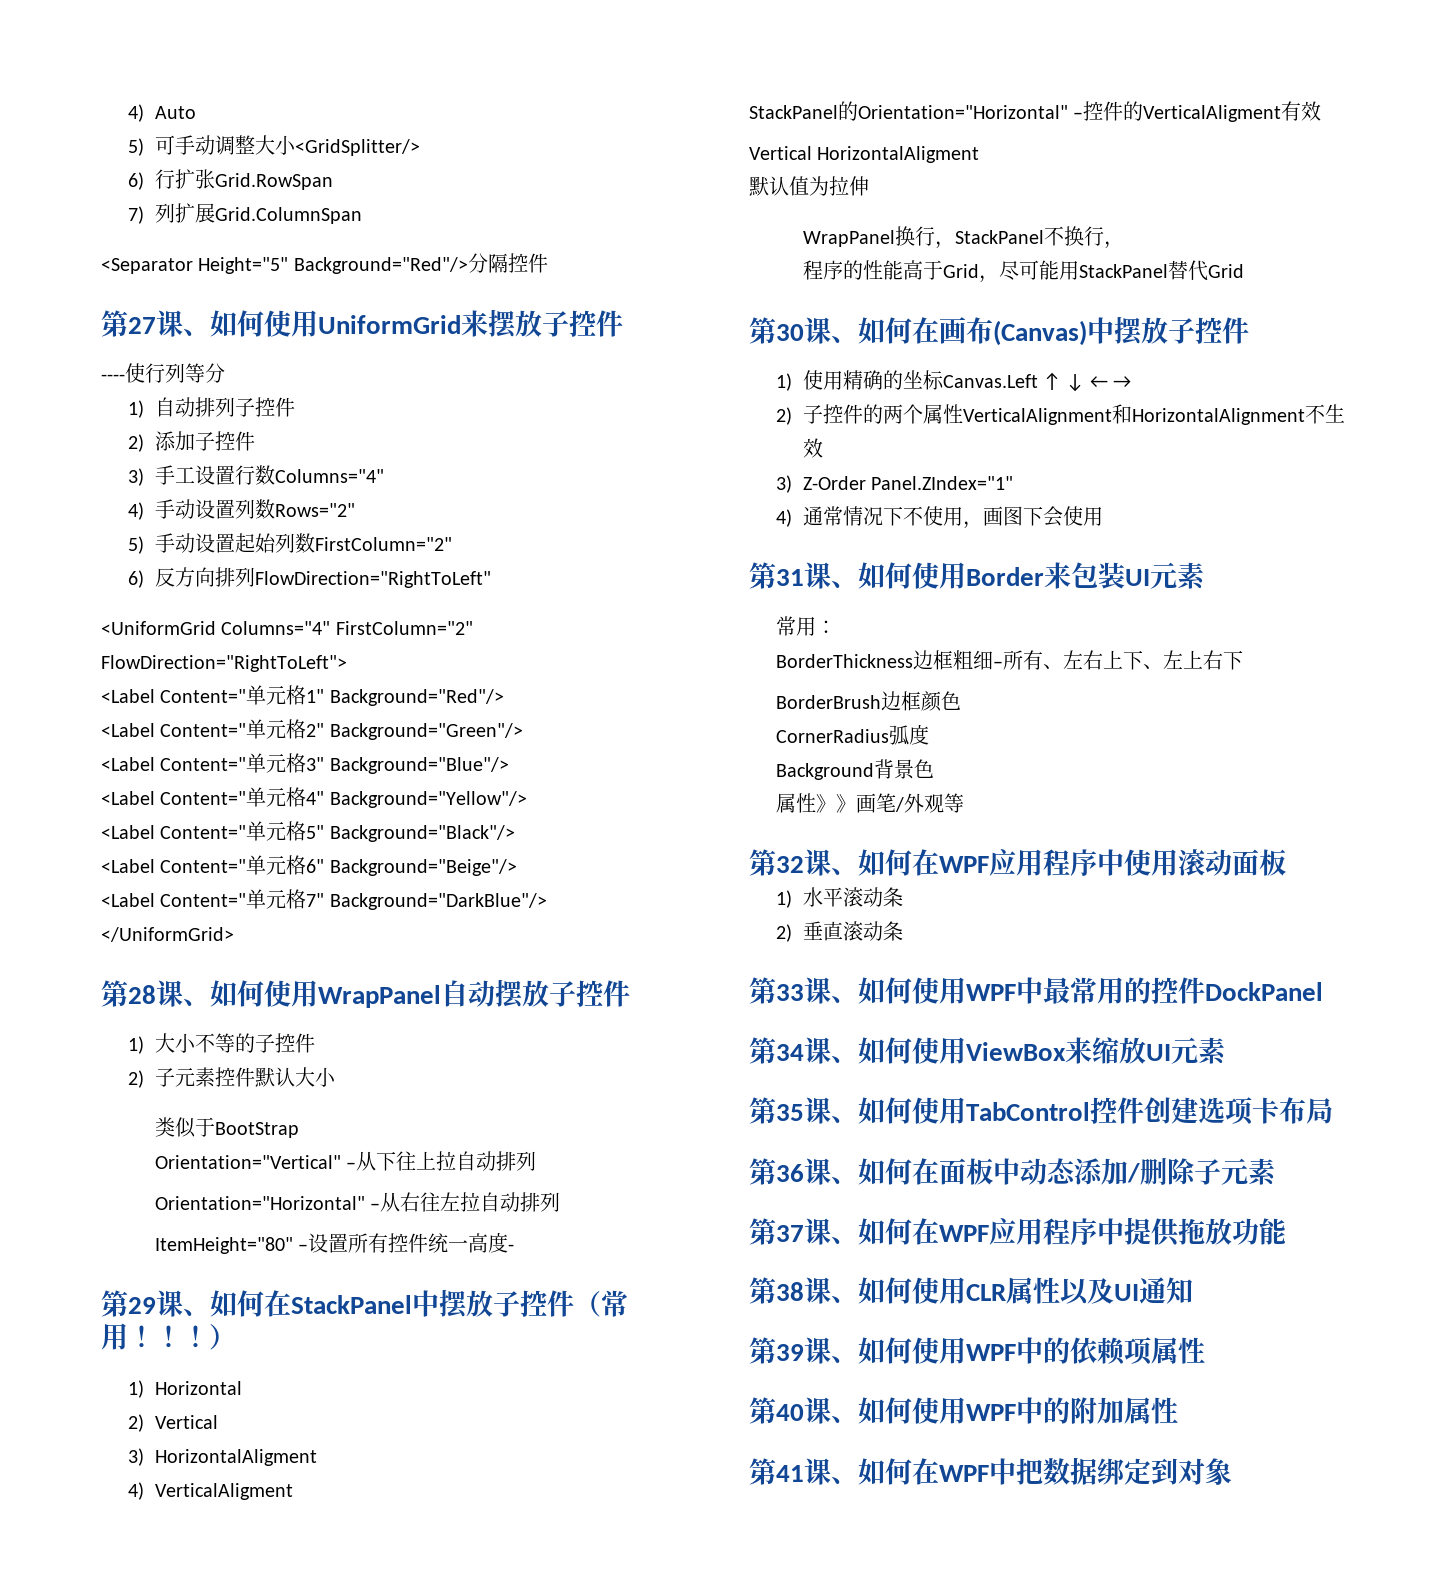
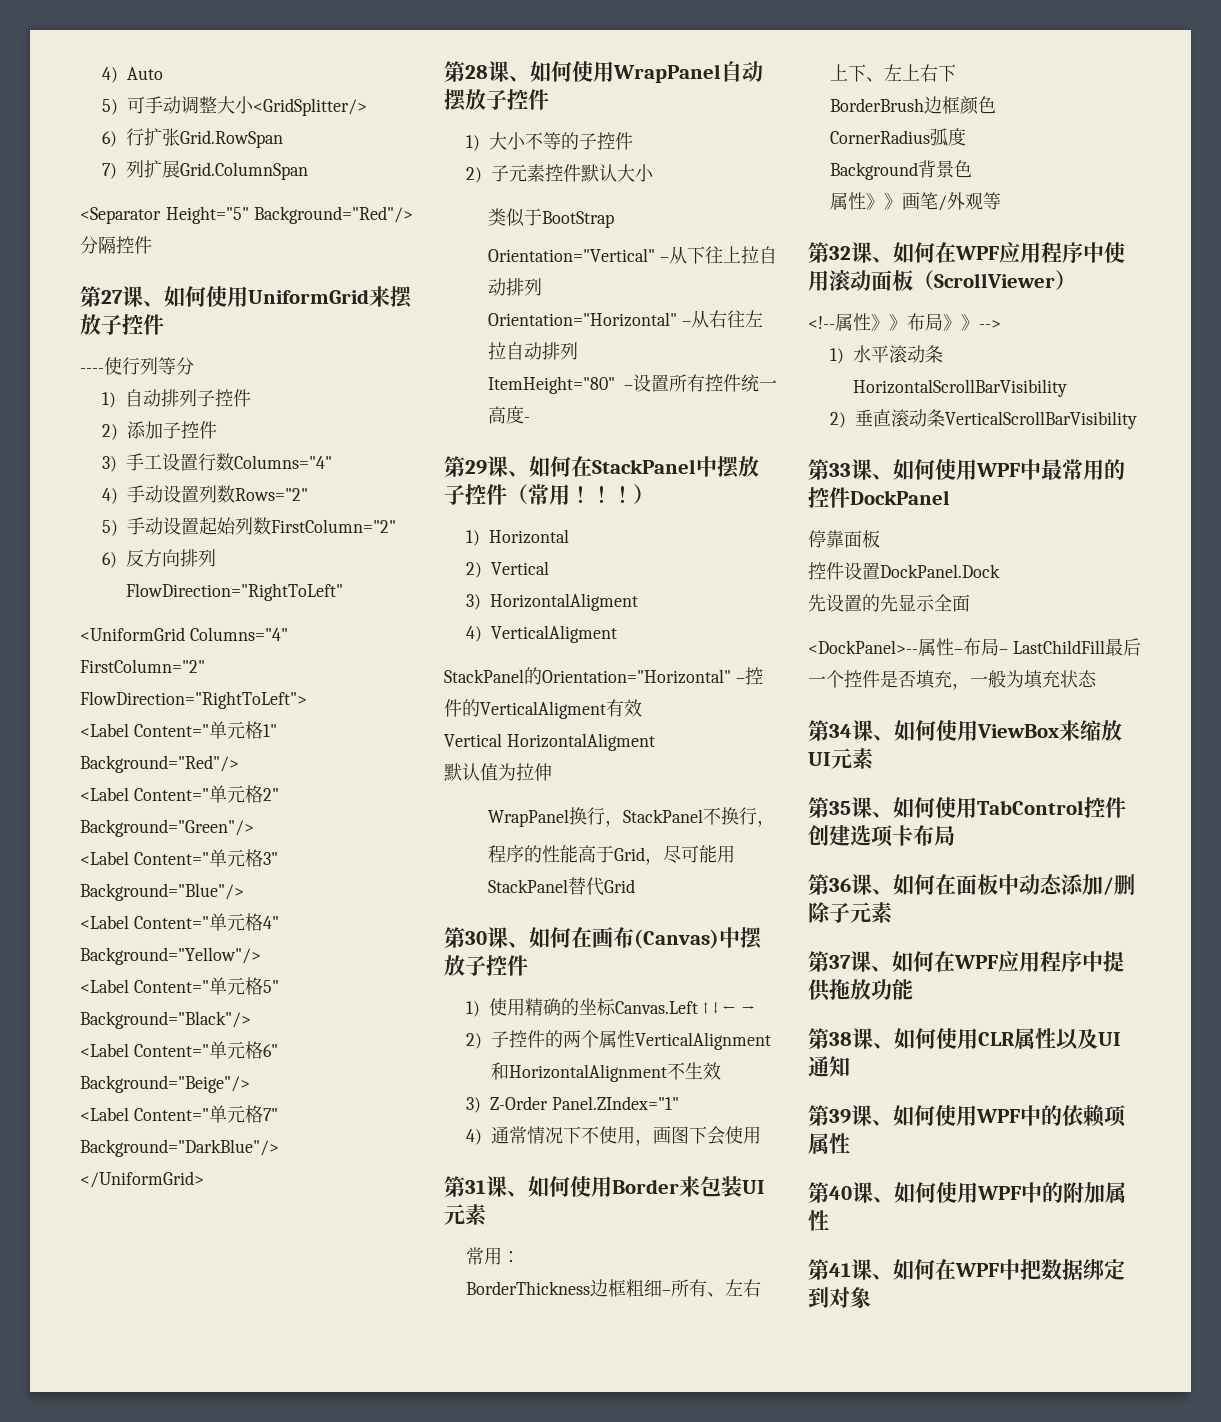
(1286, 862) none -> [913,270,1076,290] [808,313,1001,331] （ScrollViewer） // <!--属性》》布局》》-->
(903, 897) none -> [852,379,1067,397] HorizontalScrollBarVisibility
(903, 931) none -> [944,411,1137,429] VerticalScrollBarVisibility
(1323, 991) none -> [808,530,880,548] [808,562,1000,580] [808,594,970,612] [808,638,1141,656] [808,670,1097,690] // 停靠面板 // 控件设置DockPanel.Dock // 先设置的先显示全面 // <DockPanel>--属性–布局– LastChildFill最后一个控件是否填充，一般为填充状态

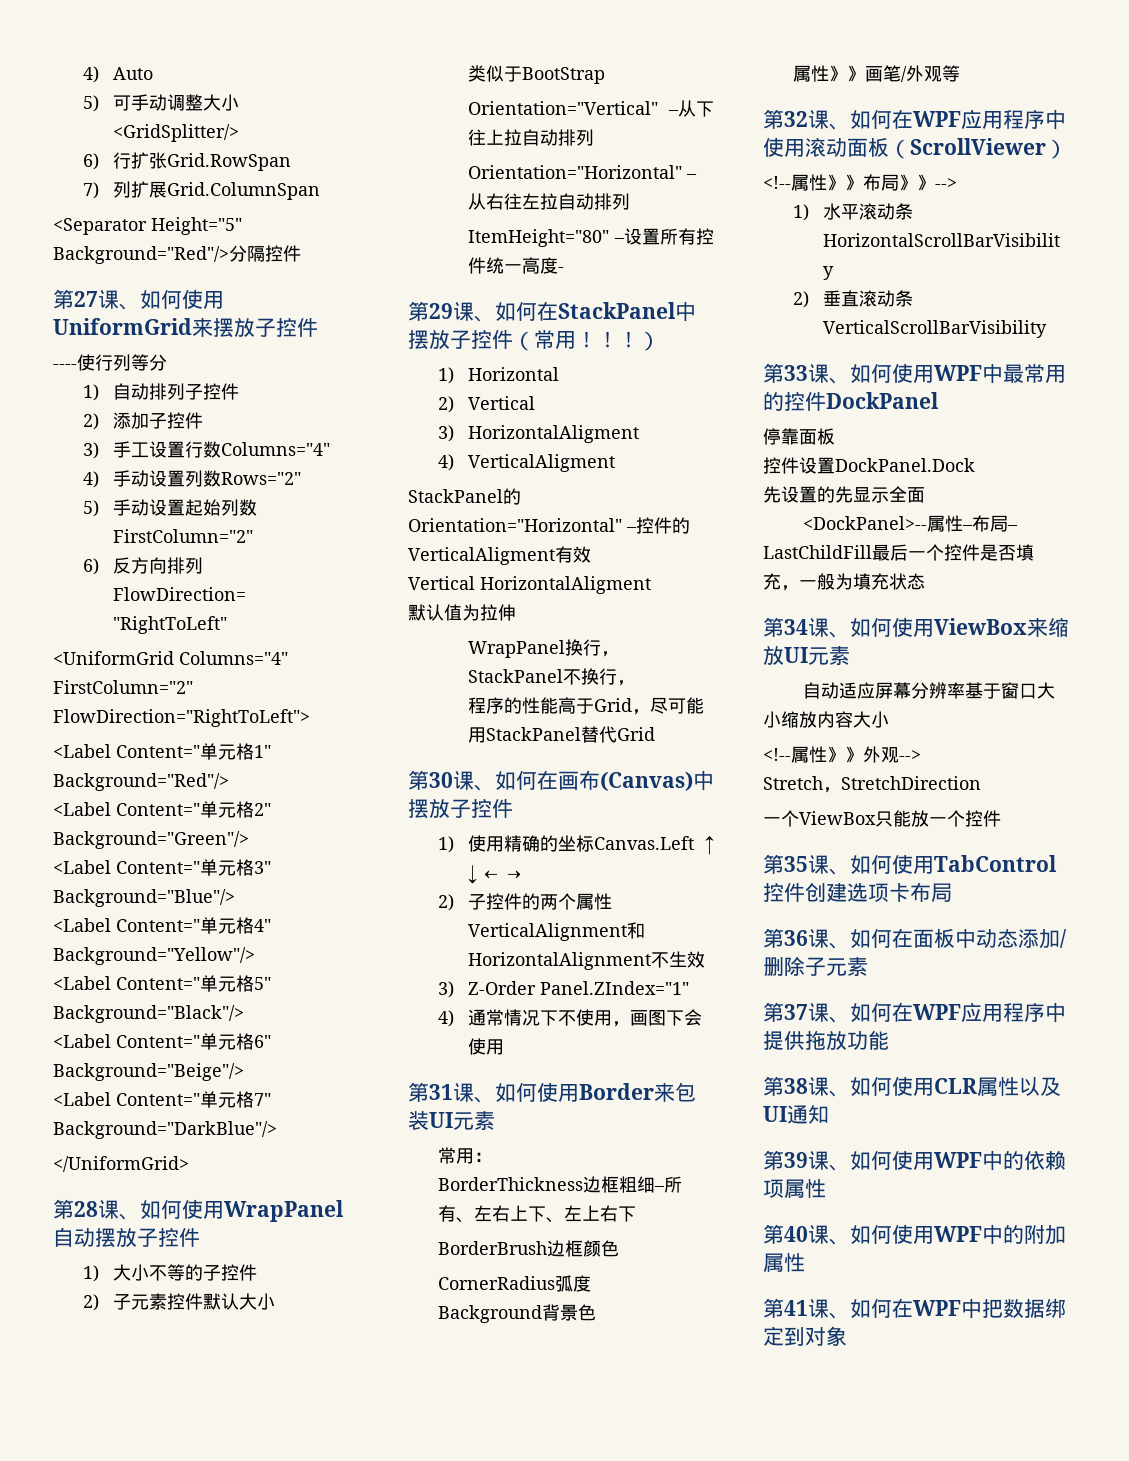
(874, 758) none -> [803,682,1056,699] [763,711,889,728] [763,746,921,763] [763,776,981,793] [763,810,1001,827] // 自动适应屏幕分辨率基于窗口大小缩放内容大小 // <!--属性》》外观--> // Stretch，StretchDirection // 一个ViewBox只能放一个控件

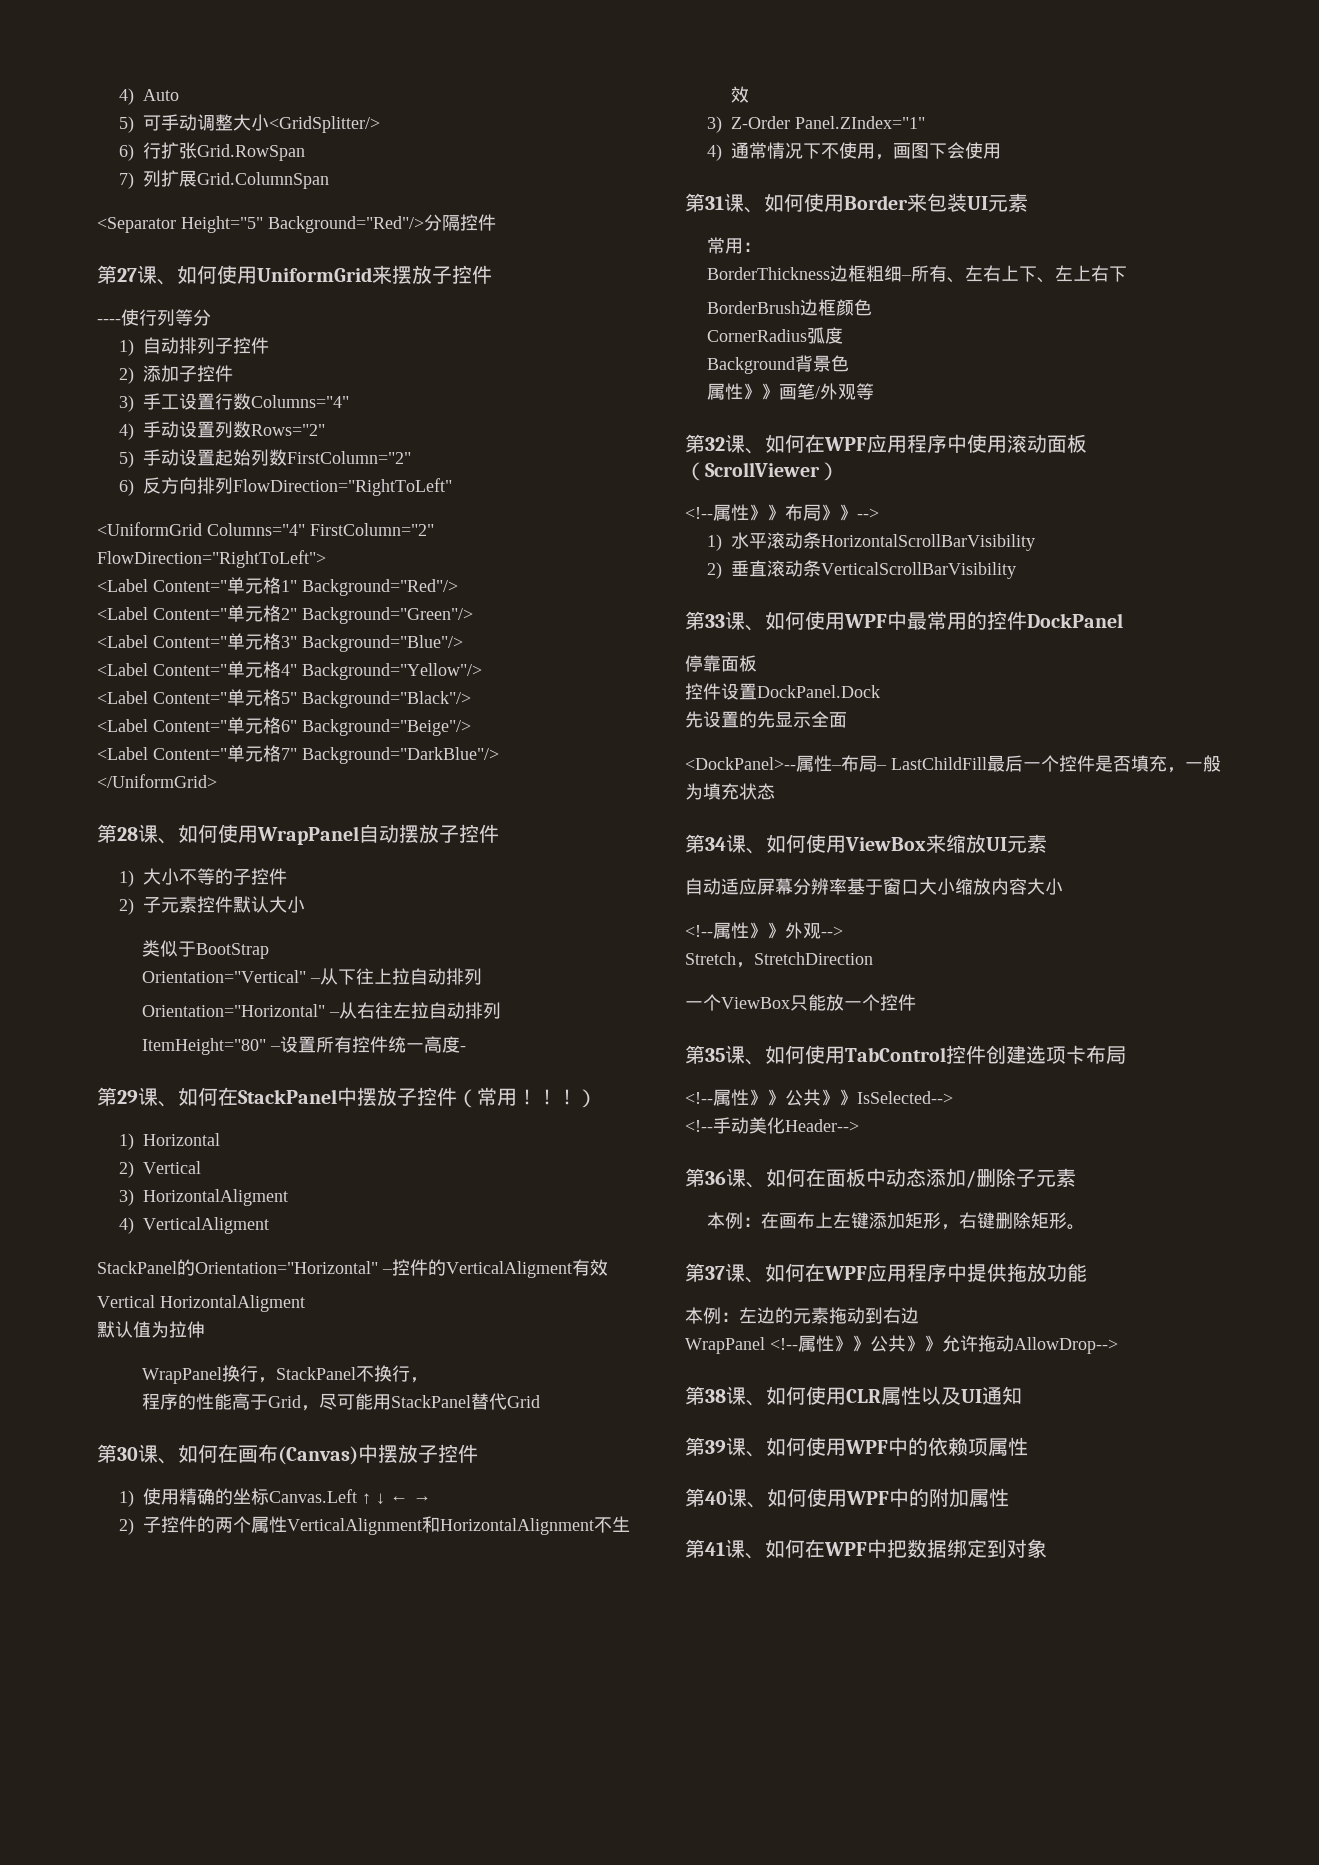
(952, 892) none -> [685,1089,953,1106] [685,1117,859,1134] // <!--属性》》公共》》IsSelected--> // <!--手动美化Header-->
(868, 967) none -> [707,1212,1086,1230] // 本例：在画布上左键添加矩形，右键删除矩形。
(889, 1040) none -> [685,1307,919,1324] [685,1335,1118,1354] // 本例：左边的元素拖动到右边 // WrapPanel <!--属性》》公共》》允许拖动AllowDrop-->

